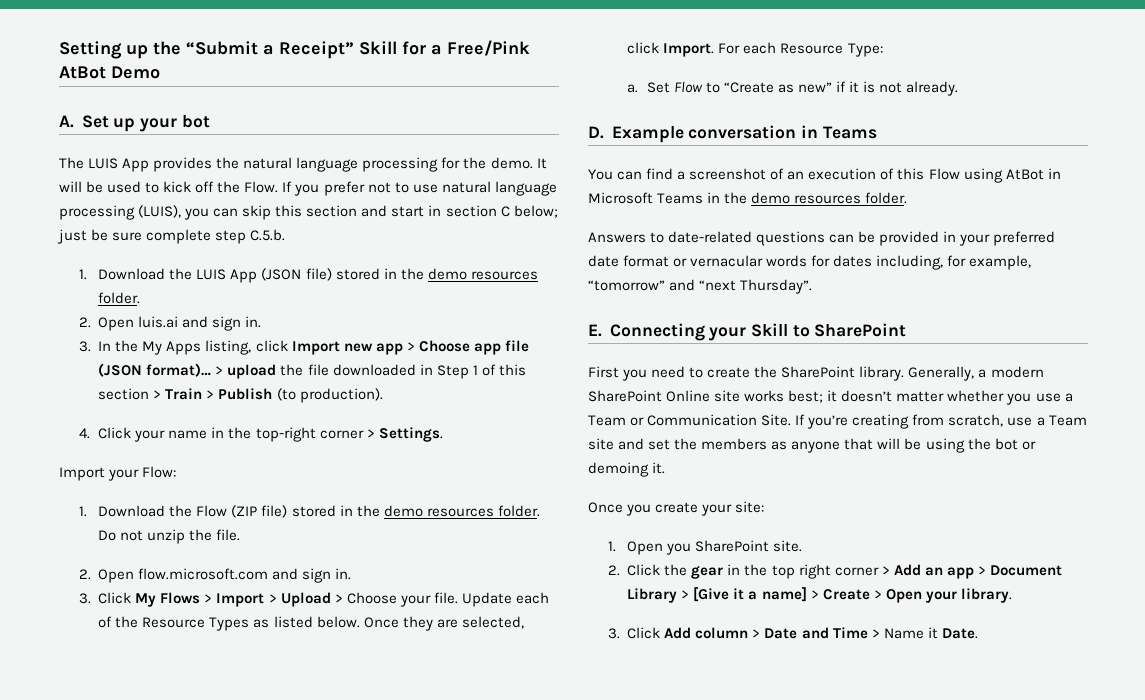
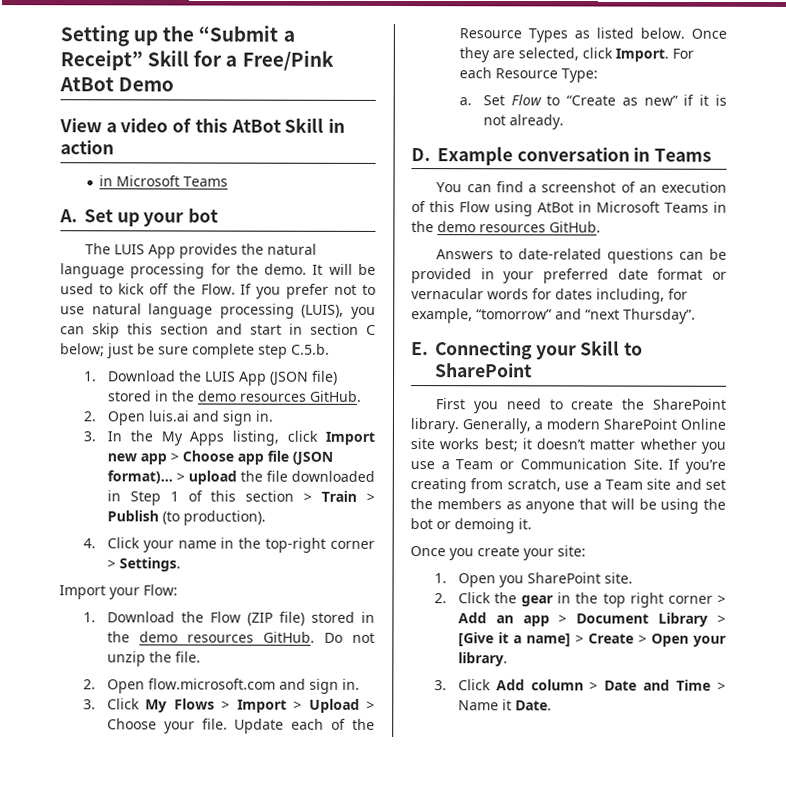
(160, 72) none -> [59,117,346,133] [60,140,114,155] [99,175,229,187] // View a video of this AtBot Skill in action // in Microsoft Teams
[98,292,141,304] folder. -> [308,390,362,402] GitHub.
[497,505,540,517] folder. -> [262,631,315,643] GitHub.
[865,192,908,204] folder. -> [549,221,601,233] GitHub.

